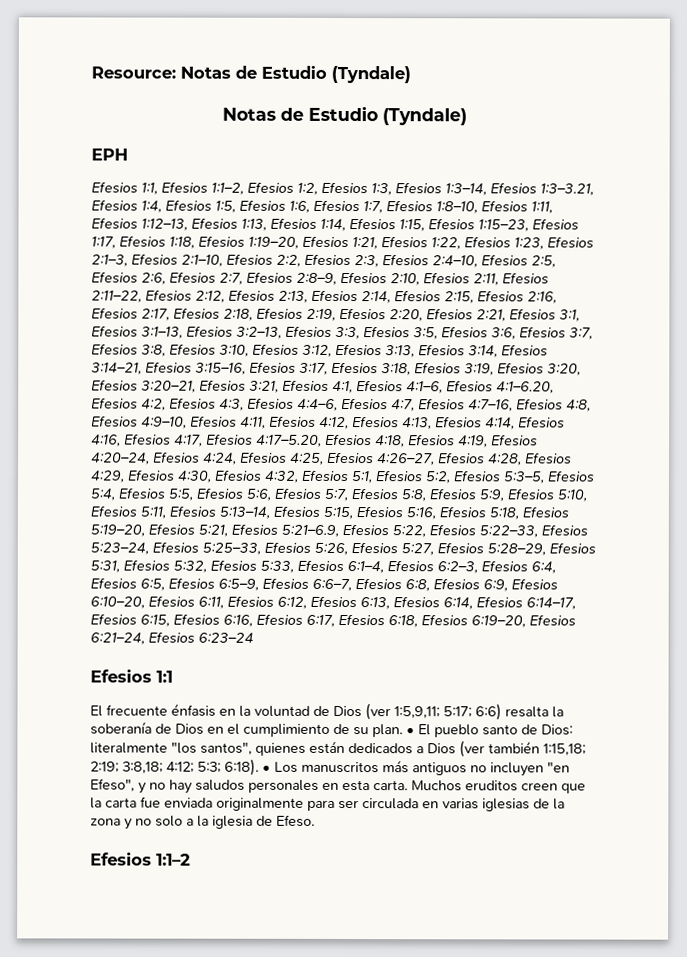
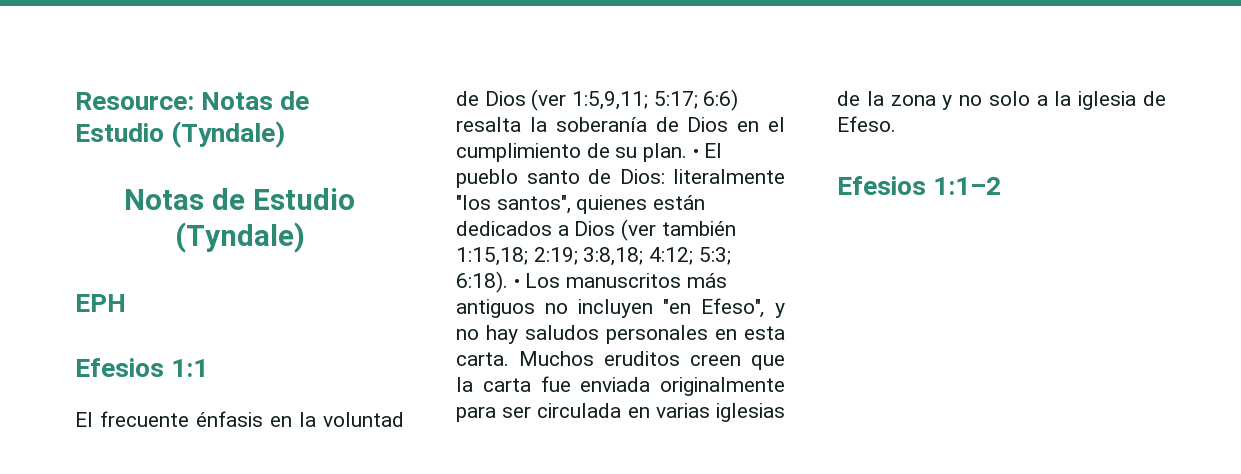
[91,181,594,196] [91,199,553,214] [91,217,579,232] [91,235,594,250] [91,253,556,268] [91,271,549,286] [91,289,557,304] [91,307,580,322] [91,325,593,340] [91,343,548,358] [91,361,581,376] [91,379,554,394] [91,397,591,412] [91,415,565,430] [91,433,538,448] [91,451,572,466] [90,469,595,484] [90,487,587,502] [90,505,569,520] [90,523,588,538] [90,541,596,556] [90,559,556,574] [90,577,558,592] [90,595,576,610] [90,613,576,628] [90,631,254,645] // Efesios 1:1, Efesios 1:1–2, Efesios 1:2, Efesios 1:3, Efesios 1:3–14, Efesios 1:3–3.21, Efesios 1:4, Efesios 1:5, Efesios 1:6, Efesios 1:7, Efesios 1:8–10, Efesios 1:11, Efesios 1:12–13, Efesios 1:13, Efesios 1:14, Efesios 1:15, Efesios 1:15–23, Efesios 1:17, Efesios 1:18, Efesios 1:19–20, Efesios 1:21, Efesios 1:22, Efesios 1:23, Efesios 2:1–3, Efesios 2:1–10, Efesios 2:2, Efesios 2:3, Efesios 2:4–10, Efesios 2:5, Efesios 2:6, Efesios 2:7, Efesios 2:8–9, Efesios 2:10, Efesios 2:11, Efesios 2:11–22, Efesios 2:12, Efesios 2:13, Efesios 2:14, Efesios 2:15, Efesios 2:16, Efesios 2:17, Efesios 2:18, Efesios 2:19, Efesios 2:20, Efesios 2:21, Efesios 3:1, Efesios 3:1–13, Efesios 3:2–13, Efesios 3:3, Efesios 3:5, Efesios 3:6, Efesios 3:7, Efesios 3:8, Efesios 3:10, Efesios 3:12, Efesios 3:13, Efesios 3:14, Efesios 3:14–21, Efesios 3:15–16, Efesios 3:17, Efesios 3:18, Efesios 3:19, Efesios 3:20, Efesios 3:20–21, Efesios 3:21, Efesios 4:1, Efesios 4:1–6, Efesios 4:1–6.20, Efesios 4:2, Efesios 4:3, Efesios 4:4–6, Efesios 4:7, Efesios 4:7–16, Efesios 4:8, Efesios 4:9–10, Efesios 4:11, Efesios 4:12, Efesios 4:13, Efesios 4:14, Efesios 4:16, Efesios 4:17, Efesios 4:17–5.20, Efesios 4:18, Efesios 4:19, Efesios 4:20–24, Efesios 4:24, Efesios 4:25, Efesios 4:26–27, Efesios 4:28, Efesios 4:29, Efesios 4:30, Efesios 4:32, Efesios 5:1, Efesios 5:2, Efesios 5:3–5, Efesios 5:4, Efesios 5:5, Efesios 5:6, Efesios 5:7, Efesios 5:8, Efesios 5:9, Efesios 5:10, Efesios 5:11, Efesios 5:13–14, Efesios 5:15, Efesios 5:16, Efesios 5:18, Efesios 5:19–20, Efesios 5:21, Efesios 5:21–6.9, Efesios 5:22, Efesios 5:22–33, Efesios 5:23–24, Efesios 5:25–33, Efesios 5:26, Efesios 5:27, Efesios 5:28–29, Efesios 5:31, Efesios 5:32, Efesios 5:33, Efesios 6:1–4, Efesios 6:2–3, Efesios 6:4, Efesios 6:5, Efesios 6:5–9, Efesios 6:6–7, Efesios 6:8, Efesios 6:9, Efesios 6:10–20, Efesios 6:11, Efesios 6:12, Efesios 6:13, Efesios 6:14, Efesios 6:14–17, Efesios 6:15, Efesios 6:16, Efesios 6:17, Efesios 6:18, Efesios 6:19–20, Efesios 6:21–24, Efesios 6:23–24 -> (126, 303) none

